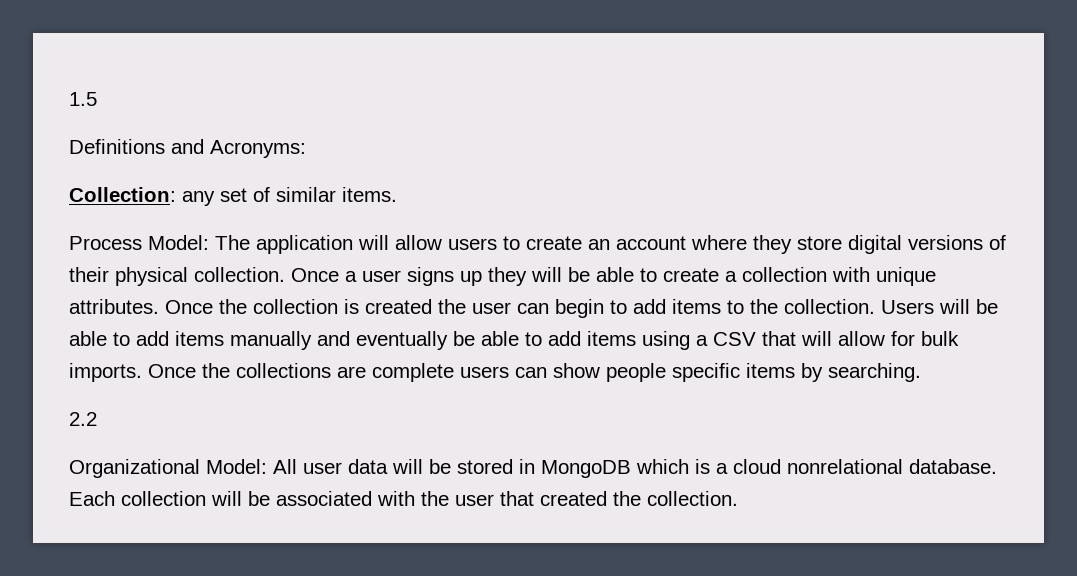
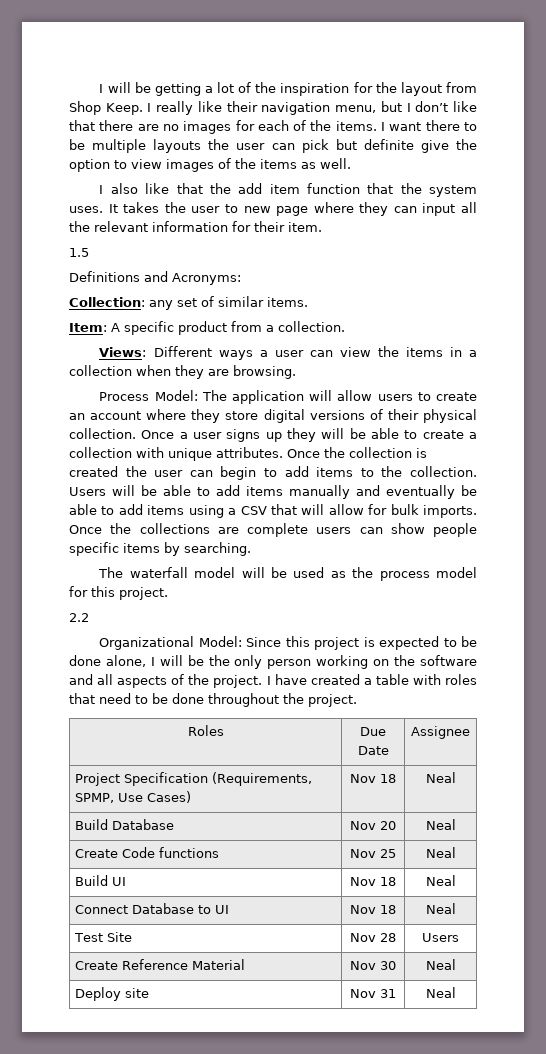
(69, 99) none -> [99,82,478,96] [69,101,478,115] [69,120,478,134] [69,139,478,153] [69,158,351,172] [99,183,477,197] [69,202,477,216] [69,221,322,232] I will be getting a lot of the inspiration for the layout from Shop Keep. I really like their navigation menu, but I don’t like that there are no images for each of the items. I want there to be multiple layouts the user can pick but definite give the option to view images of the items as well. // I also like that the add item function that the system uses. It takes the user to new page where they can input all the relevant information for their item. //
(397, 194) none -> [69,321,345,335] [99,346,477,360] [69,365,296,379] // Item: A specific product from a collection. // Views: Different ways a user can view the items in a collection when they are browsing.
[69,412,97,426] [69,459,997,478] [69,491,738,506] 2.2 // Organizational Model: All user data will be stored in MongoDB which is a cloud nonrelational database. Each collection will be associated with the user that created the collection. -> [98,567,477,581] [69,586,168,600] [69,613,89,622] [99,636,478,650] [69,655,478,669] [69,674,477,688] [69,693,357,707] [187,725,224,736] [360,727,386,736] [357,746,389,755] [411,726,470,739] [74,772,312,786] [74,791,191,803] [350,774,396,783] [425,772,456,783] [74,819,174,830] [350,821,396,830] [425,819,456,830] [74,847,219,858] [350,849,396,858] [425,847,456,858] [74,875,126,886] [350,877,396,886] [425,875,456,886] [74,903,229,914] [350,905,396,914] [425,903,456,914] [73,932,132,942] [350,933,396,942] [422,933,459,942] [74,959,245,970] [350,961,396,970] [425,959,456,970] [74,987,149,1001] [350,989,396,998] [425,987,456,998] The waterfall model will be used as the process model for this project. // 2.2 // Organizational Model: Since this project is expected to be done alone, I will be the only person working on the software and all aspects of the project. I have created a table with roles that need to be done throughout the project. // Roles | Due Date | Assignee // Project Specification (Requirements, SPMP, Use Cases) | Nov 18 | Neal // Build Database | Nov 20 | Neal // Create Code functions | Nov 25 | Neal // Build UI | Nov 18 | Neal // Connect Database to UI | Nov 18 | Neal // Test Site | Nov 28 | Users // Create Reference Material | Nov 30 | Neal // Deploy site | Nov 31 | Neal

